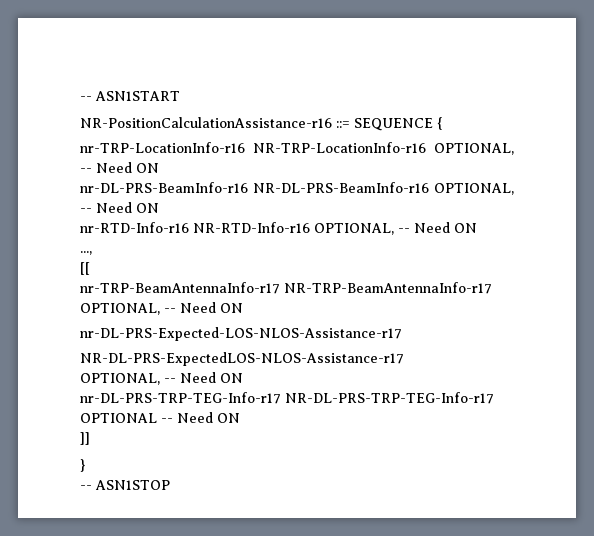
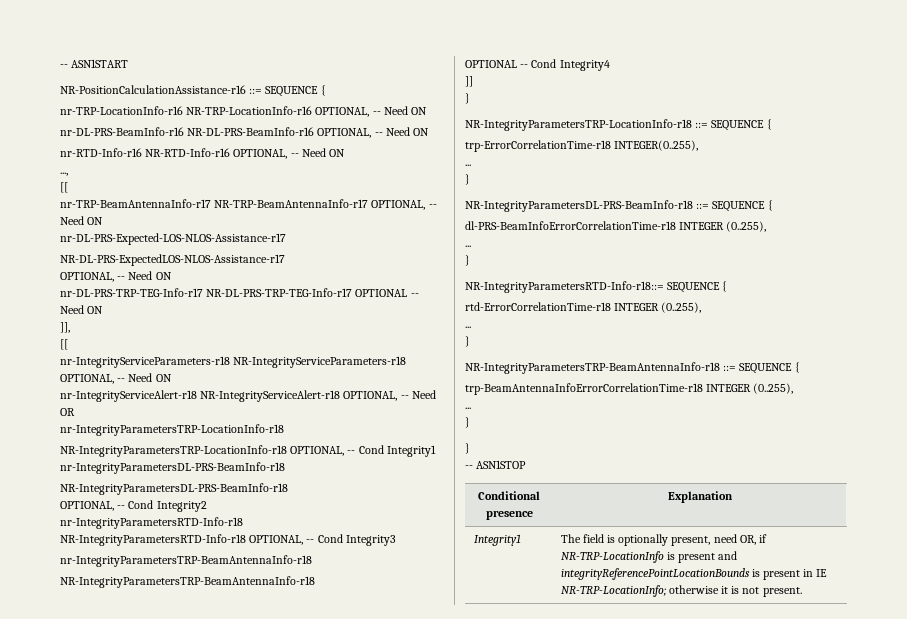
[80,432,90,445] [80,459,85,472] [80,480,170,490] ]] // } // -- ASN1STOP -> [60,322,70,333] [60,339,68,350] [60,356,407,368] [60,373,172,384] [60,390,436,402] [60,408,75,416] [60,424,284,436] [60,445,436,457] [60,462,285,474] [60,483,288,495] [60,500,207,512] [60,517,243,529] [60,534,396,546] [60,555,312,567] [60,576,315,588] [465,59,610,71] [465,76,473,87] [465,93,470,104] [465,119,772,131] [465,140,699,152] [465,164,471,166] [465,174,470,185] [465,200,773,212] [465,221,767,232] [465,245,471,247] [465,255,470,266] [465,281,728,293] [465,302,702,313] [465,326,471,328] [465,336,470,347] [465,362,800,374] [465,383,794,395] [465,407,471,409] [465,417,470,428] [465,443,470,454] [465,460,527,469] [478,491,540,500] [485,510,533,520] [667,491,733,503] [473,534,521,546] [560,534,768,546] [560,551,738,563] [560,568,828,580] [560,585,802,597] ]], // [[ // nr-IntegrityServiceParameters-r18 NR-IntegrityServiceParameters-r18 OPTIONAL, -- Need ON // nr-IntegrityServiceAlert-r18 NR-IntegrityServiceAlert-r18 OPTIONAL, -- Need OR // nr-IntegrityParametersTRP-LocationInfo-r18 // NR-IntegrityParametersTRP-LocationInfo-r18 OPTIONAL, -- Cond Integrity1 nr-IntegrityParametersDL-PRS-BeamInfo-r18 // NR-IntegrityParametersDL-PRS-BeamInfo-r18 // OPTIONAL, -- Cond Integrity2 // nr-IntegrityParametersRTD-Info-r18 // NR-IntegrityParametersRTD-Info-r18 OPTIONAL, -- Cond Integrity3 // nr-IntegrityParametersTRP-BeamAntennaInfo-r18 // NR-IntegrityParametersTRP-BeamAntennaInfo-r18 // OPTIONAL -- Cond Integrity4 // ]] // } // NR-IntegrityParametersTRP-LocationInfo-r18 ::= SEQUENCE { // trp-ErrorCorrelationTime-r18 INTEGER(0..255), // ... // } // NR-IntegrityParametersDL-PRS-BeamInfo-r18 ::= SEQUENCE { // dl-PRS-BeamInfoErrorCorrelationTime-r18 INTEGER (0..255), // ... // } // NR-IntegrityParametersRTD-Info-r18::= SEQUENCE { // rtd-ErrorCorrelationTime-r18 INTEGER (0..255), // ... // } // NR-IntegrityParametersTRP-BeamAntennaInfo-r18 ::= SEQUENCE { // trp-BeamAntennaInfoErrorCorrelationTime-r18 INTEGER (0..255), // ... // } // } // -- ASN1STOP // Conditional presence | Explanation // Integrity1 | The field is optionally present, need OR, if NR-TRP-LocationInfo is present and integrityReferencePointLocationBounds is present in IE NR-TRP-LocationInfo; otherwise it is not present.

